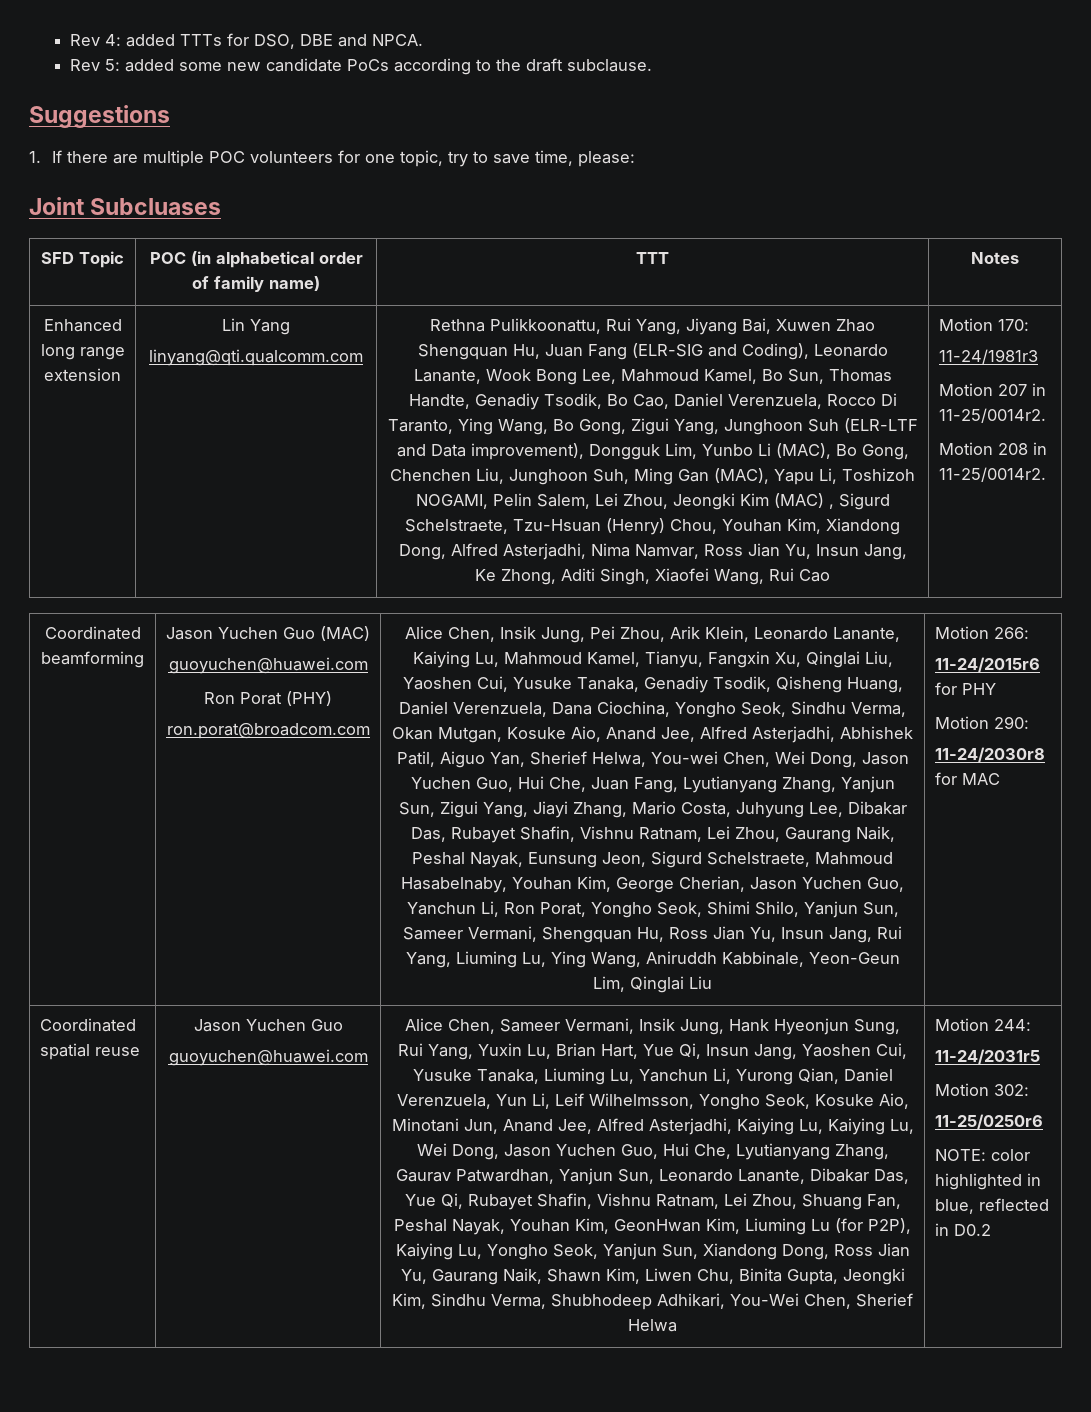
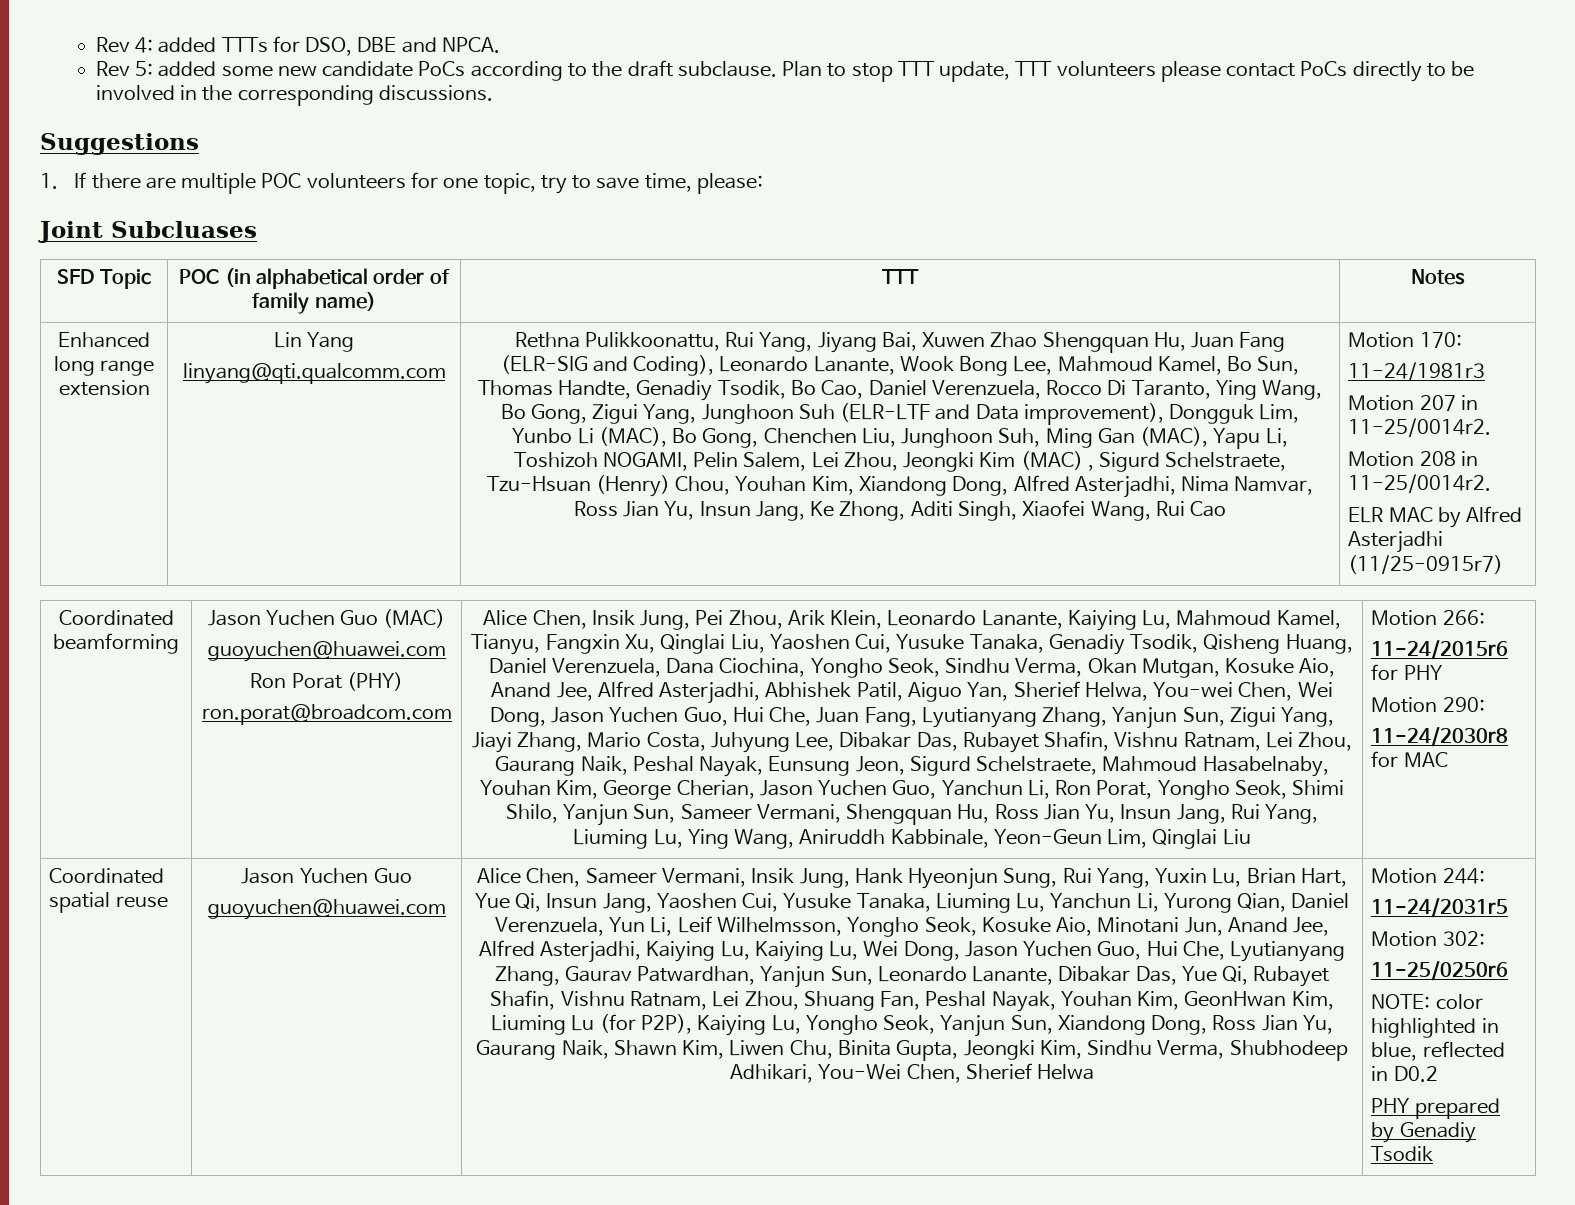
(653, 65) none -> [782,61,1475,82] [95,85,493,106] Plan to stop TTT update, TTT volunteers please contact PoCs directly to be involved in the corresponding discussions.
(1046, 474) none -> [1348,506,1523,528] [1348,531,1444,553] [1348,555,1504,574] // ELR MAC by Alfred Asterjadhi (11/25-0915r7)
(991, 1230) none -> [1371,1098,1500,1119] [1371,1122,1476,1143] [1371,1146,1434,1162] // PHY prepared by Genadiy Tsodik

